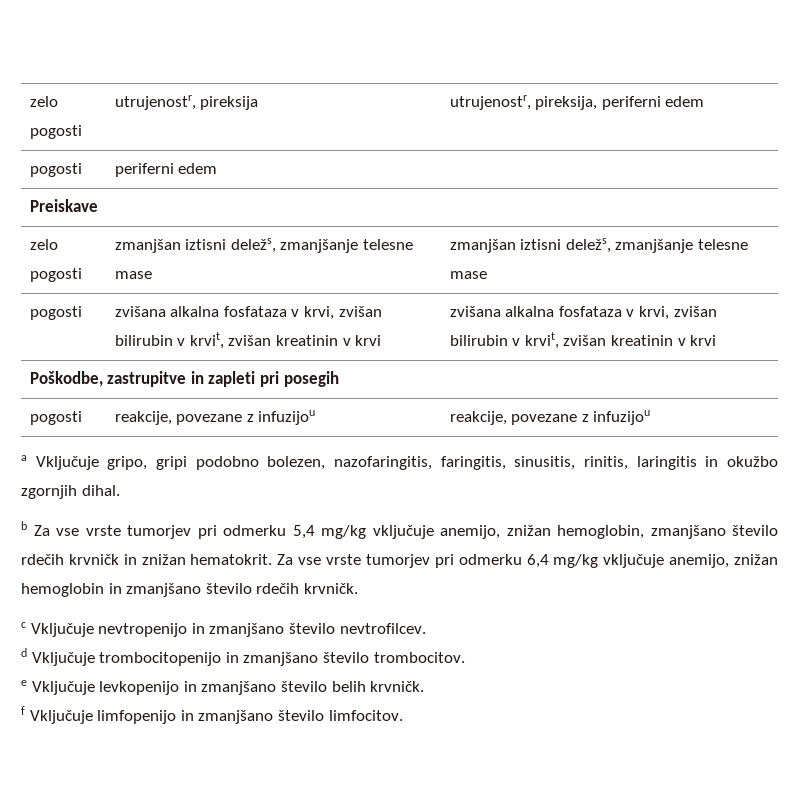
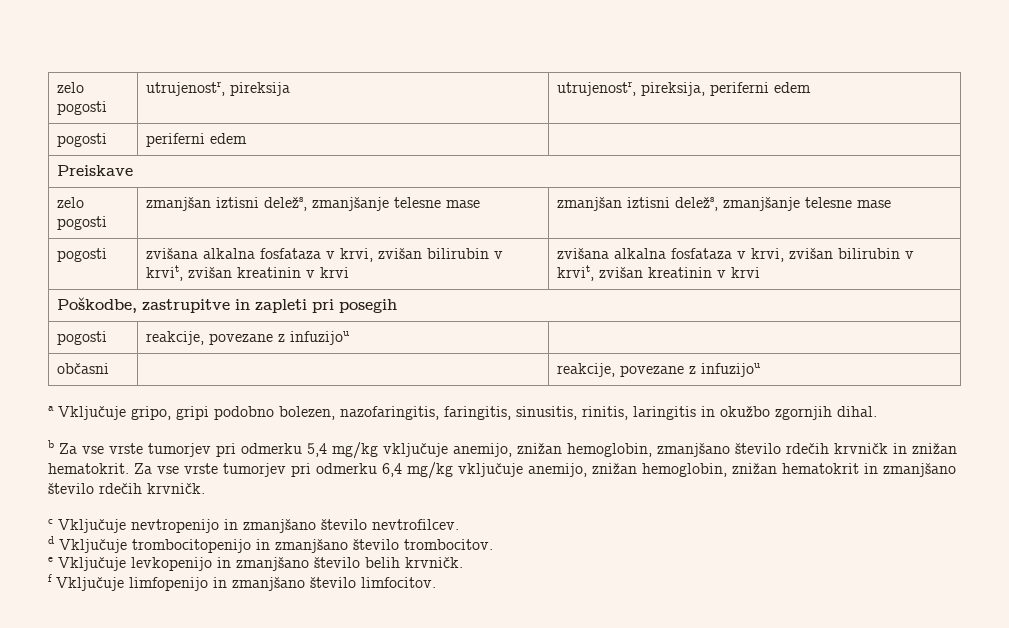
(316, 417) none -> [57,363,110,374] // občasni | |
[21,583,104,597] hemoglobin -> [642,463,859,477] hemoglobin, znižan hematokrit

